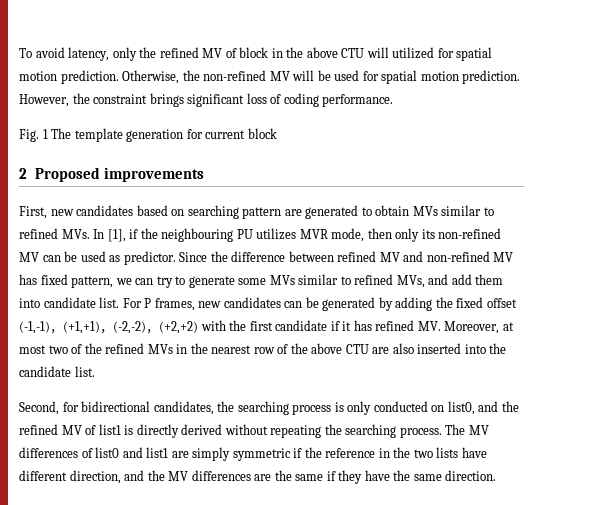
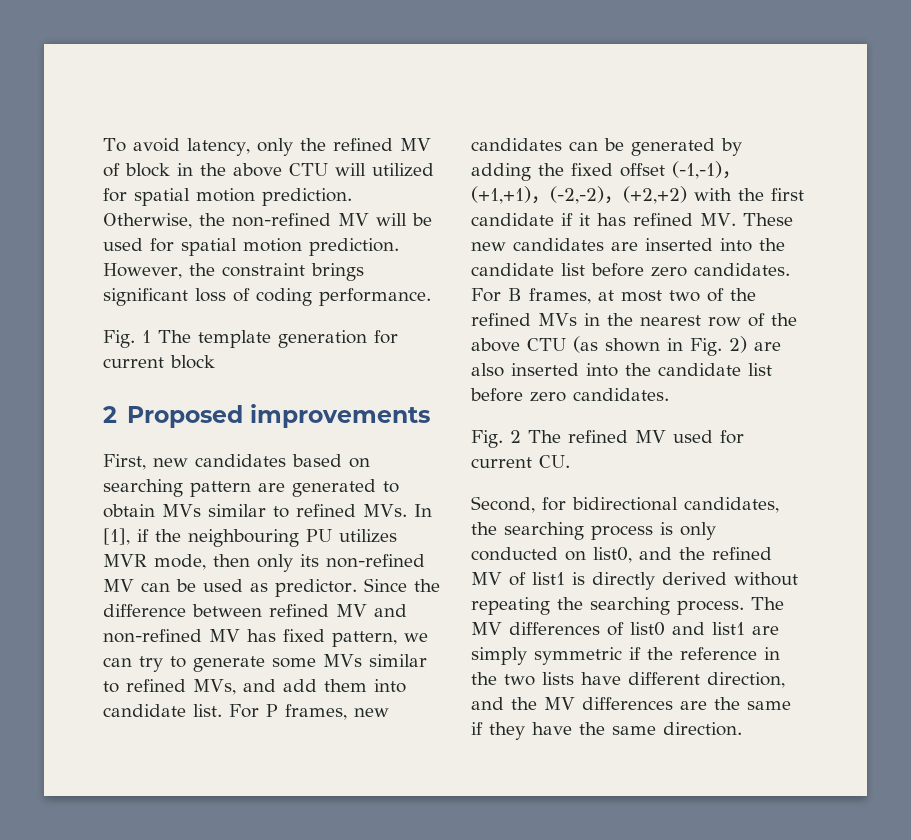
[444,321,500,334] Moreover, -> [742,213,793,226] [471,238,785,252] [471,263,790,277] [471,288,591,304] These new candidates are inserted into the candidate list before zero candidates. For B frames,
(369, 349) none -> [573,336,747,356] (as shown in Fig. 2)
[74,366,95,377] list. -> [748,363,772,376] [470,388,669,402] [471,430,744,448] [471,455,570,468] list before zero candidates. // Fig. 2 The refined MV used for current CU.

